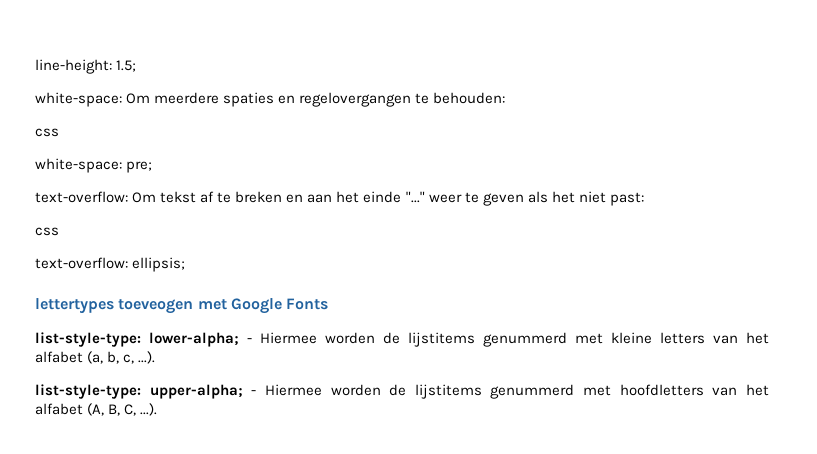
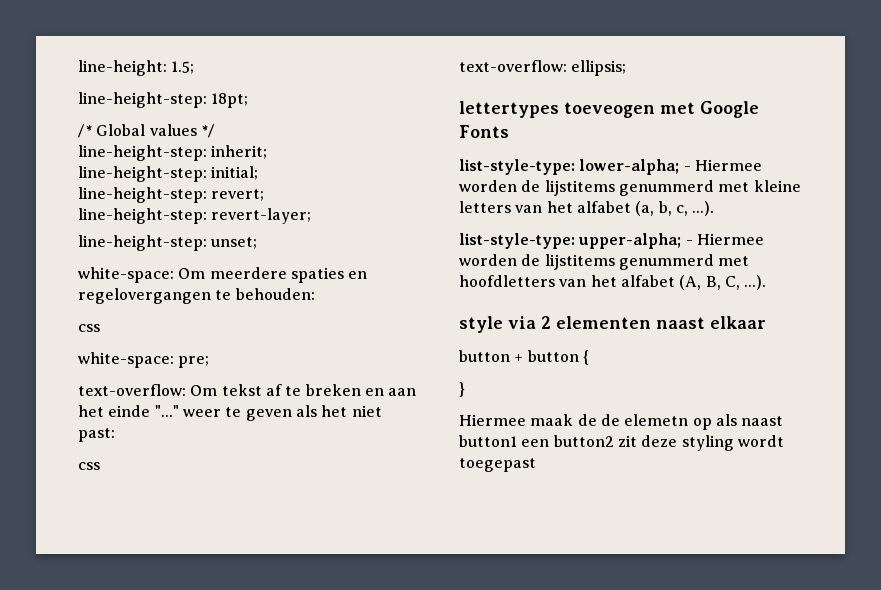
(137, 66) none -> [78,92,249,108] [78,124,215,138] [78,145,268,161] [78,166,259,182] [78,187,265,203] [78,208,312,224] [78,235,258,251] // line-height-step: 18pt; // /* Global values */ // line-height-step: inherit; // line-height-step: initial; // line-height-step: revert; // line-height-step: revert-layer; // line-height-step: unset;
(158, 409) none -> [459,316,766,333] [459,350,589,365] [459,382,465,397] [459,414,784,430] [459,435,784,451] [459,458,536,472] // style via 2 elementen naast elkaar // button + button { // } // Hiermee maak de de elemetn op als naast button1 een button2 zit deze styling wordt toegepast

